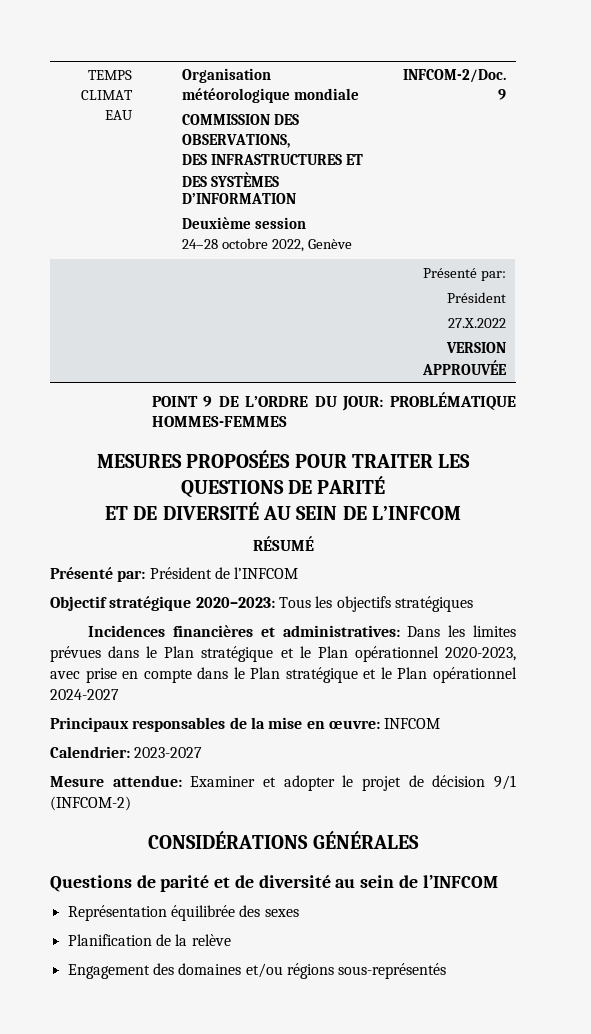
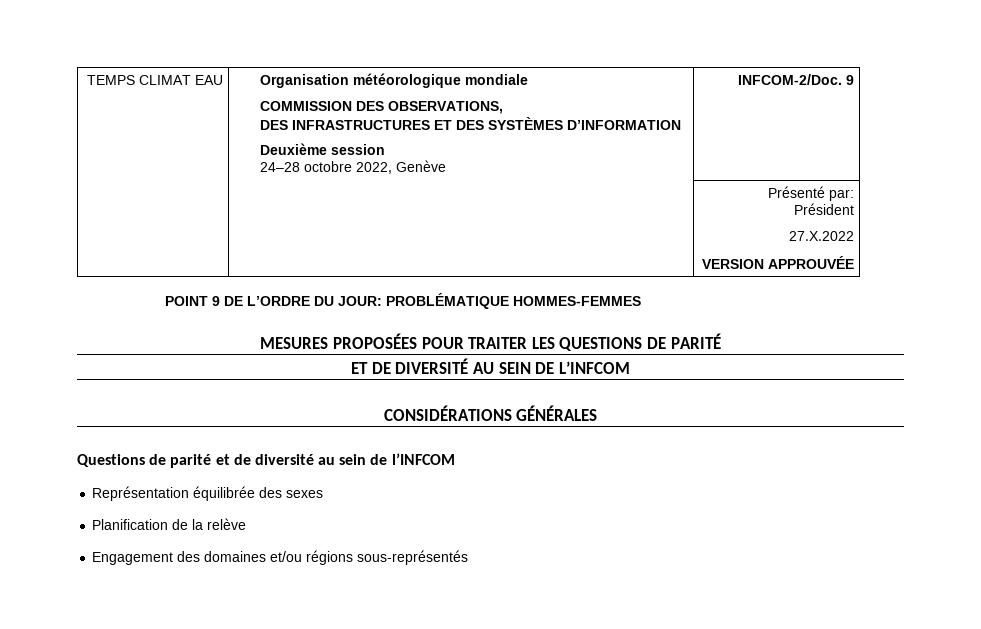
[252,536,314,551] [50,567,299,582] [50,596,473,612] [88,625,516,637] [50,646,516,662] [50,667,518,683] [50,689,119,700] [50,717,441,732] [50,746,203,758] [50,775,516,791] [50,796,131,811] // RÉSUMÉ // Présenté par: Président de l’INFCOM // Objectif stratégique 2020–2023: Tous les objectifs stratégiques // Incidences financières et administratives: Dans les limites prévues dans le Plan stratégique et le Plan opérationnel 2020-2023, avec prise en compte dans le Plan stratégique et le Plan opérationnel 2024-2027 // Principaux responsables de la mise en œuvre: INFCOM // Calendrier: 2023-2027 // Mesure attendue: Examiner et adopter le projet de décision 9/1 (INFCOM-2) -> (630, 367) none

